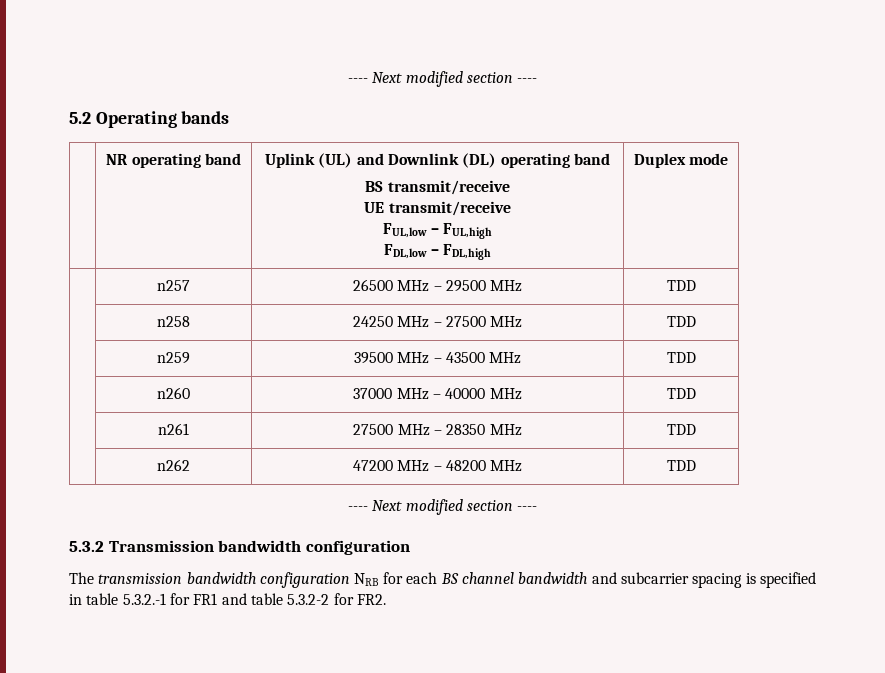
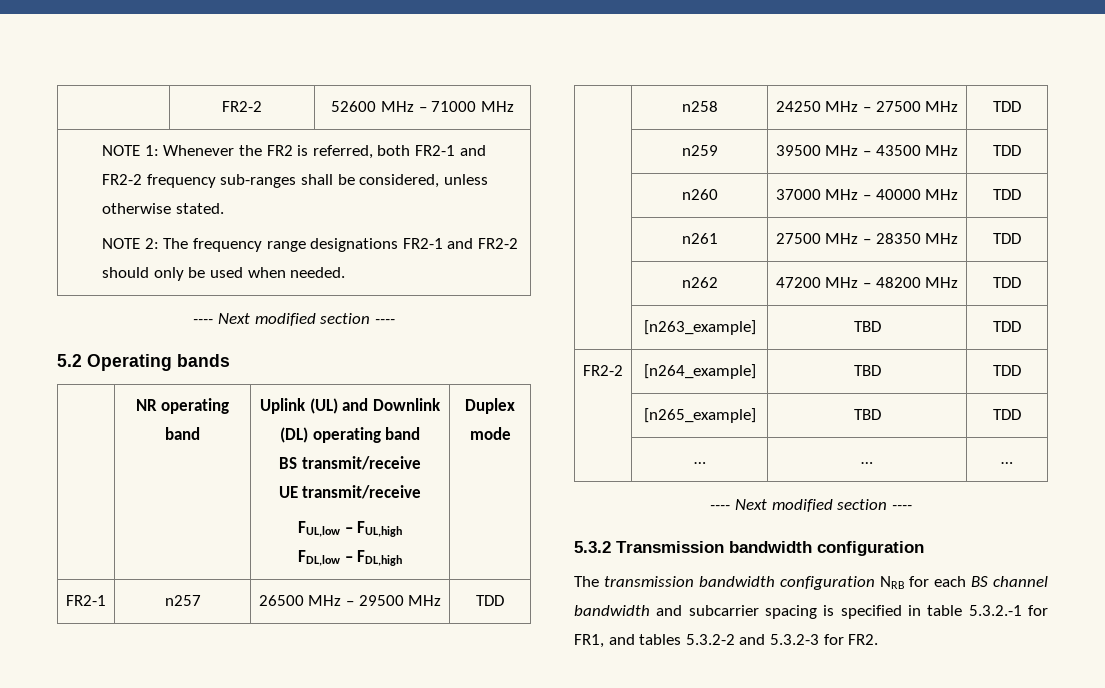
(347, 80) none -> [222,101,262,112] [331,101,514,112] [102,145,486,159] [102,174,488,188] [102,203,224,214] [102,238,519,252] [102,267,346,281] | FR2-2 | 52600 MHz – 71000 MHz // NOTE 1: Whenever the FR2 is referred, both FR2-1 and FR2-2 frequency sub-ranges shall be considered, unless otherwise stated. // NOTE 2: The frequency range designations FR2-1 and FR2-2 should only be used when needed. //
(729, 159) none -> [66,595,106,606] FR2-1
(696, 465) none -> [643,320,756,335] [853,321,881,332] [993,321,1021,332] [583,365,623,376] [643,364,756,379] [853,365,881,376] [993,365,1021,376] [643,408,756,423] [853,409,881,420] [993,409,1021,420] [693,462,706,464] [861,462,873,464] [1001,462,1013,464] // | [n263_example] | TBD | TDD // FR2-2 | [n264_example] | TBD | TDD // | [n265_example] | TBD | TDD // | … | … | …
[193,593,330,605] FR1 and table 5.3.2-2 -> [574,634,819,648] FR1, and tables 5.3.2-2 and 5.3.2-3

